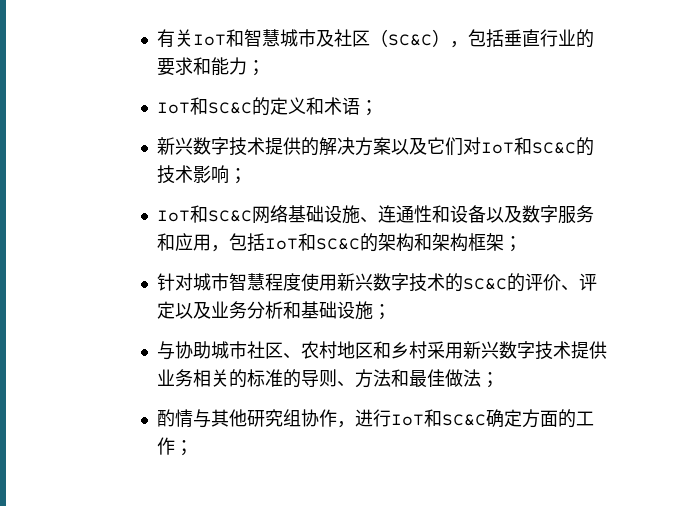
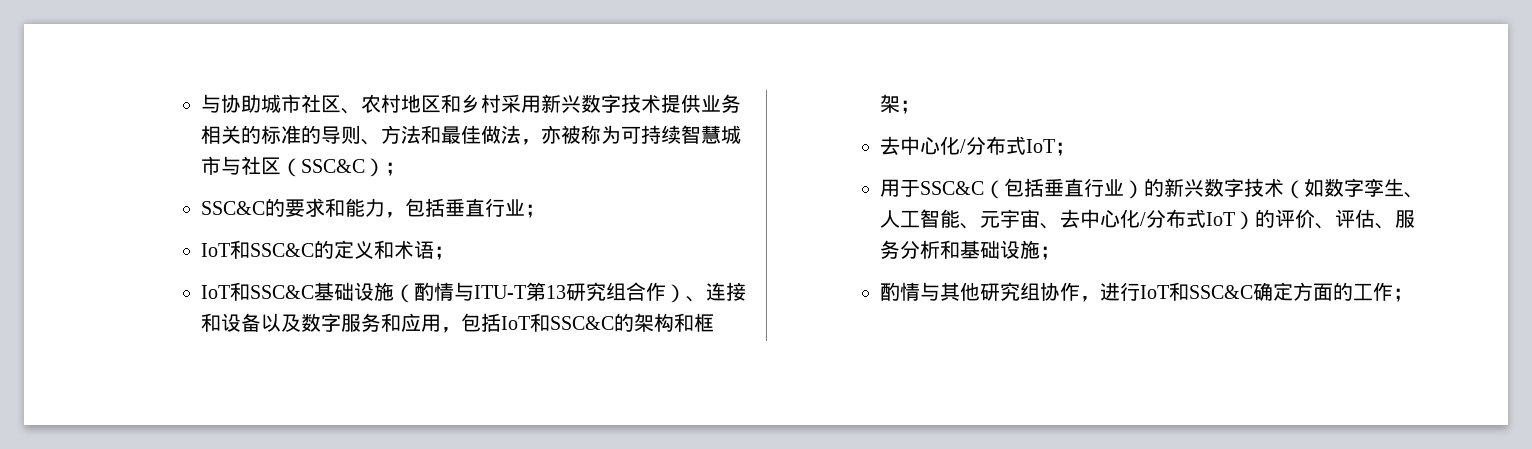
[157,29,595,48] [157,57,266,76] [157,97,379,116] [157,137,595,156] [157,165,248,184] [157,205,595,224] [157,233,523,252] [157,273,598,292] [157,301,392,320] 有关IoT和智慧城市及社区（SC&C），包括垂直行业的要求和能力； // IoT和SC&C的定义和术语； // 新兴数字技术提供的解决方案以及它们对IoT和SC&C的技术影响； // IoT和SC&C网络基础设施、连通性和设备以及数字服务和应用，包括IoT和SC&C的架构和架构框架； // 针对城市智慧程度使用新兴数字技术的SC&C的评价、评定以及业务分析和基础设施； // -> (200, 103) none
(482, 378) none -> [520,125,741,145] [200,156,405,177] [200,198,545,218] [200,240,454,260] [200,282,746,303] [200,313,714,333] [879,94,920,114] [879,136,1075,156] [879,178,1424,199] [879,209,1415,230] [879,240,1040,259] ，亦被称为可持续智慧城市与社区（SSC&C）； // SSC&C的要求和能力，包括垂直行业； // IoT和SSC&C的定义和术语； // IoT和SSC&C基础设施（酌情与ITU-T第13研究组合作）、连接和设备以及数字服务和应用，包括IoT和SSC&C的架构和框架； // 去中心化/分布式IoT； // 用于SSC&C（包括垂直行业）的新兴数字技术（如数字孪生、人工智能、元宇宙、去中心化/分布式IoT）的评价、评估、服务分析和基础设施
[442,414,487,426] SC&C -> [1188,285,1253,299] SSC&C

